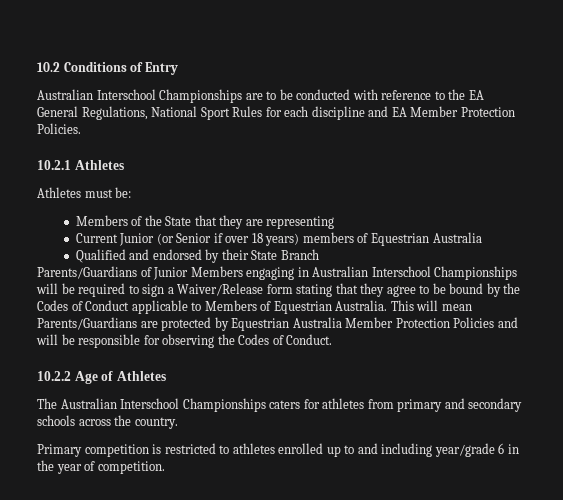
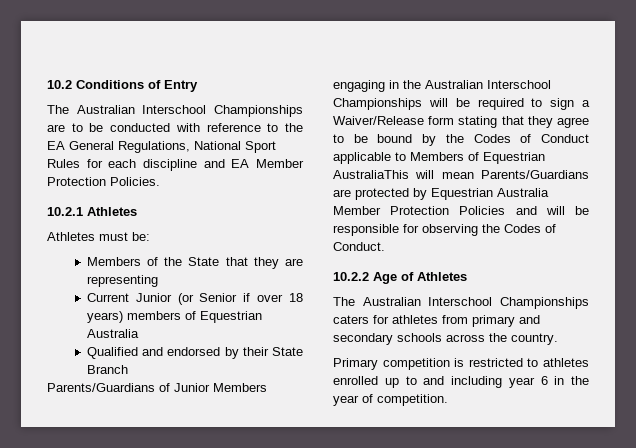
(178, 68) none -> [47,105,69,114] The
(309, 272) none -> [403,80,421,89] the
[335,300,414,311] Australia. This -> [333,170,409,179] AustraliaThis
[434,443,495,457] year/grade -> [508,377,535,388] year

